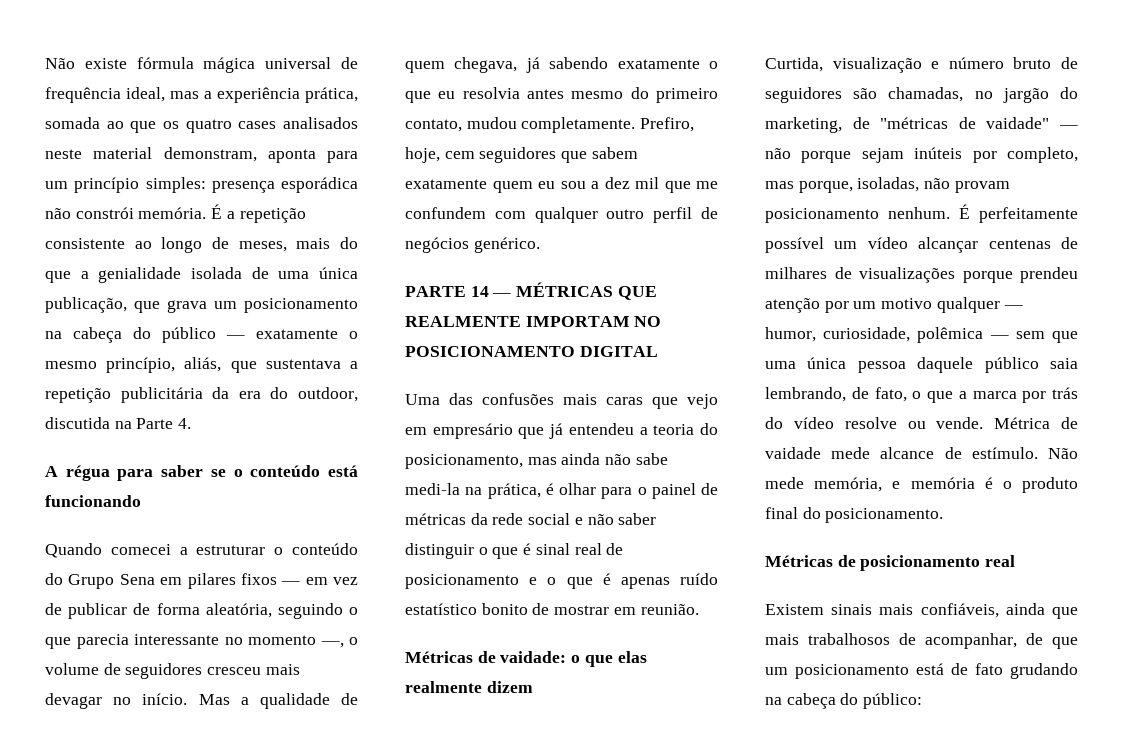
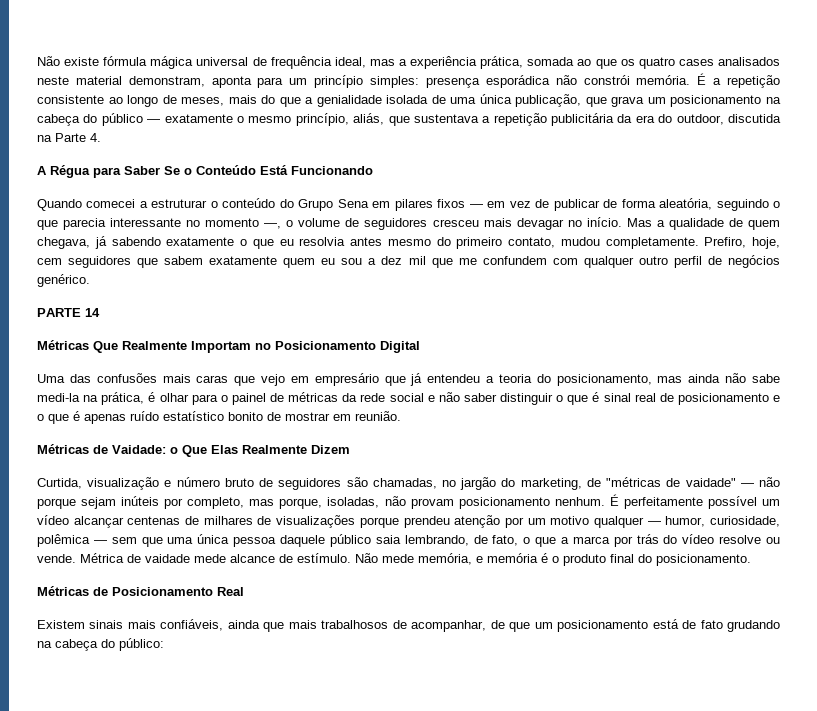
[65,465,359,481] [45,495,141,507] régua para saber se o conteúdo está funcionando -> [50,165,373,178] Régua para Saber Se o Conteúdo Está Funcionando
[492,282,657,300] [405,316,662,327] [405,346,658,357] — MÉTRICAS QUE REALMENTE IMPORTAM NO POSICIONAMENTO DIGITAL -> [37,340,420,353] // Métricas Que Realmente Importam no Posicionamento Digital
[500,651,647,667] [405,681,533,693] vaidade: o que elas realmente dizem -> [112,445,350,457] Vaidade: o Que Elas Realmente Dizem
[860,555,1016,571] posicionamento real -> [112,587,244,596] Posicionamento Real

